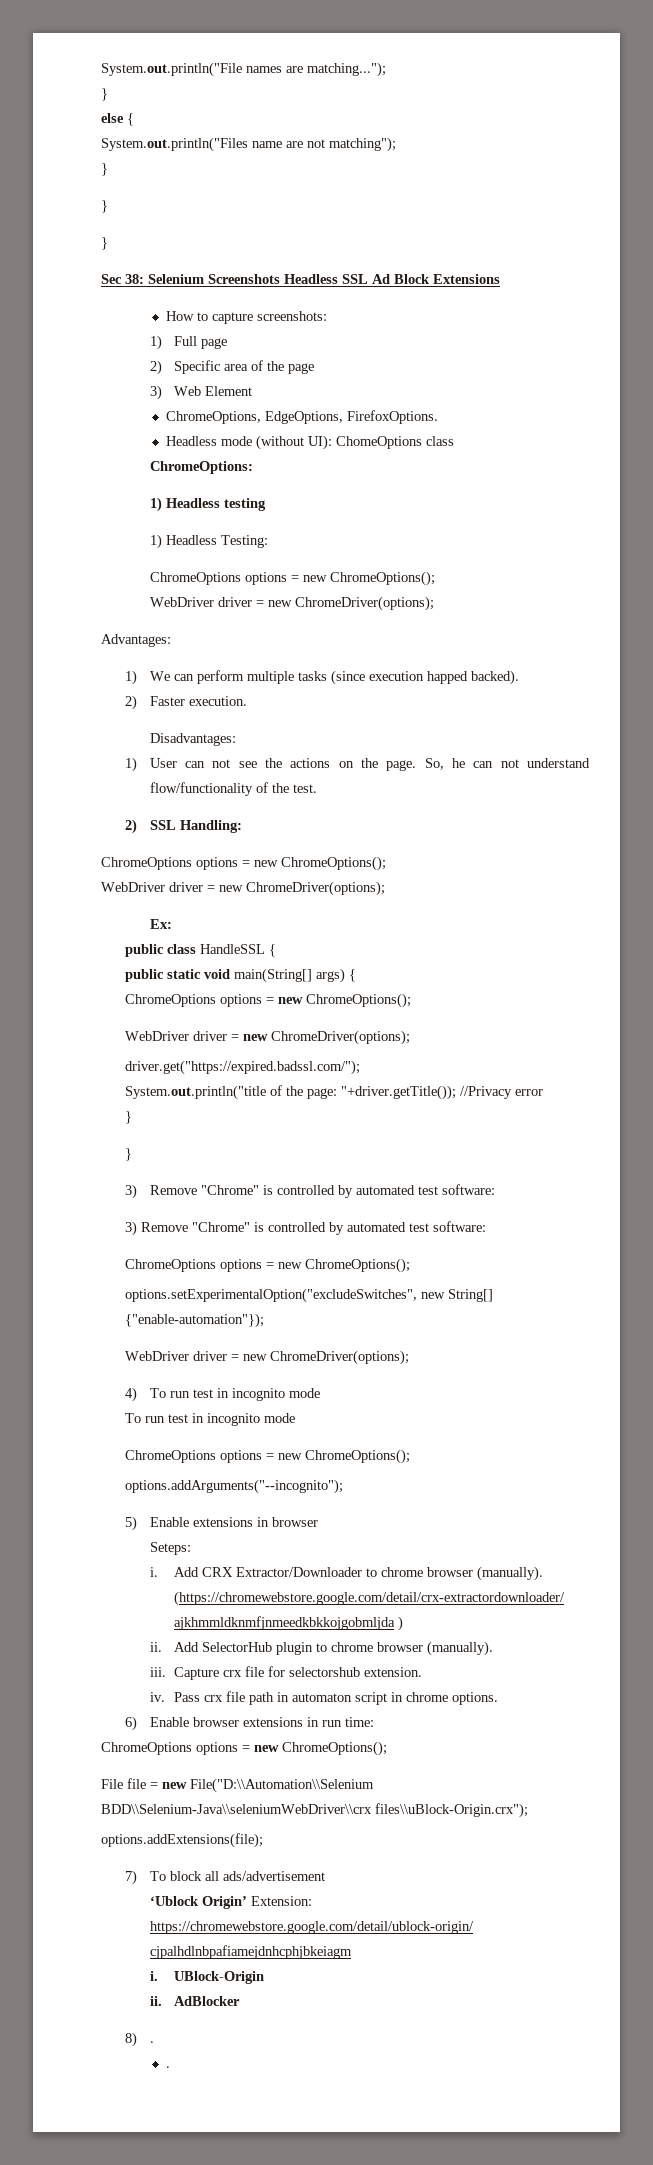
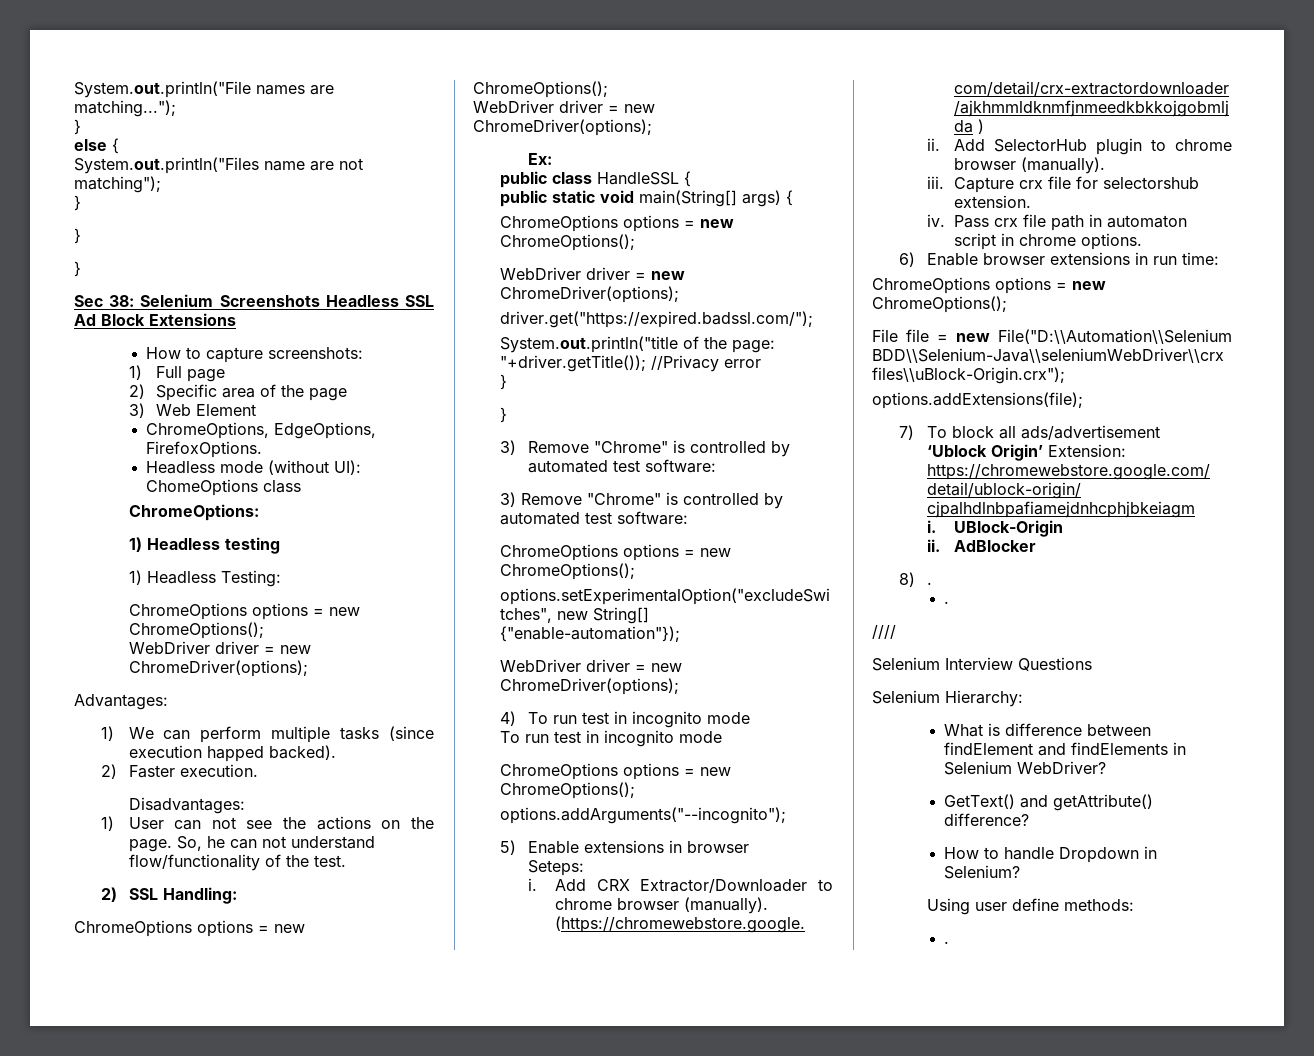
(170, 2067) none -> [872,625,896,639] [872,657,1092,671] [872,690,1023,707] [944,723,1152,737] [944,742,1187,756] [944,761,1107,775] [944,794,1154,811] [944,813,1030,826] [944,846,1158,863] [944,865,1021,879] [926,898,1134,915] [944,941,950,944] // //// // Selenium Interview Questions // Selenium Hierarchy: // What is difference between findElement and findElements in Selenium WebDriver? // GetText() and getAttribute() difference? // How to handle Dropdown in Selenium? // Using user define methods: // .

